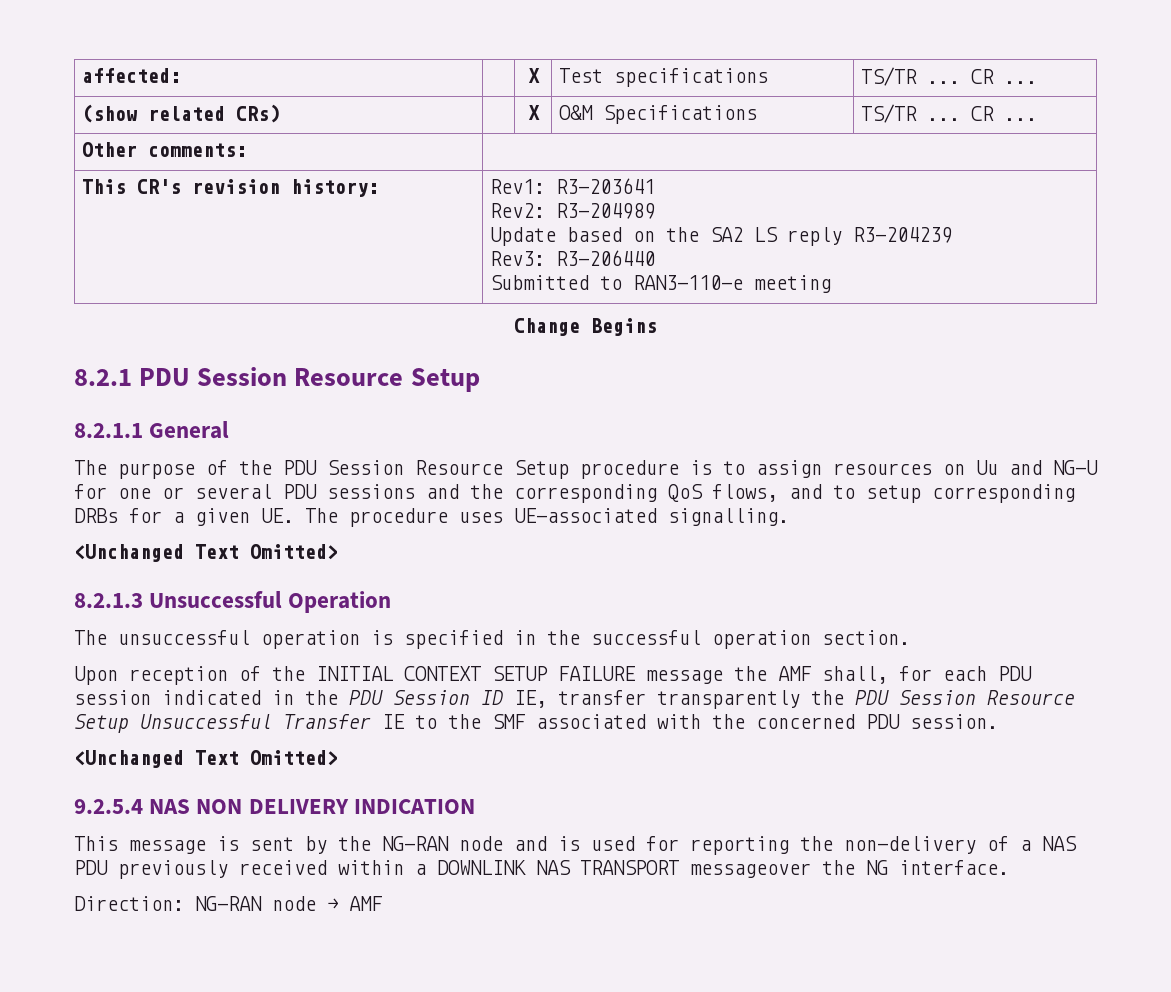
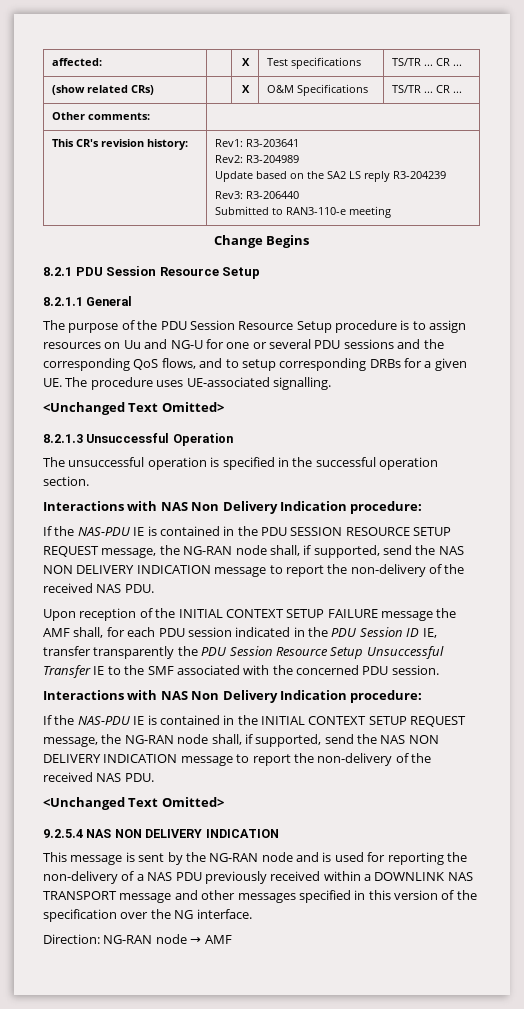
(910, 637) none -> [43,501,423,514] [43,526,452,536] [43,545,464,558] [43,564,465,577] [43,583,154,593] // Interactions with NAS Non Delivery Indication procedure: // If the NAS-PDU IE is contained in the PDU SESSION RESOURCE SETUP REQUEST message, the NG-RAN node shall, if supported, send the NAS NON DELIVERY INDICATION message to report the non-delivery of the received NAS PDU.
(998, 721) none -> [43,690,423,703] [43,715,467,727] [43,734,439,747] [43,753,431,766] [43,772,154,782] // Interactions with NAS Non Delivery Indication procedure: // If the NAS-PDU IE is contained in the INITIAL CONTEXT SETUP REQUEST message, the NG-RAN node shall, if supported, send the NAS NON DELIVERY INDICATION message to report the non-delivery of the received NAS PDU.
[690,863,811,878] messageover -> [119,890,477,903] [43,909,149,922] message and other messages specified in this version of the specification over

